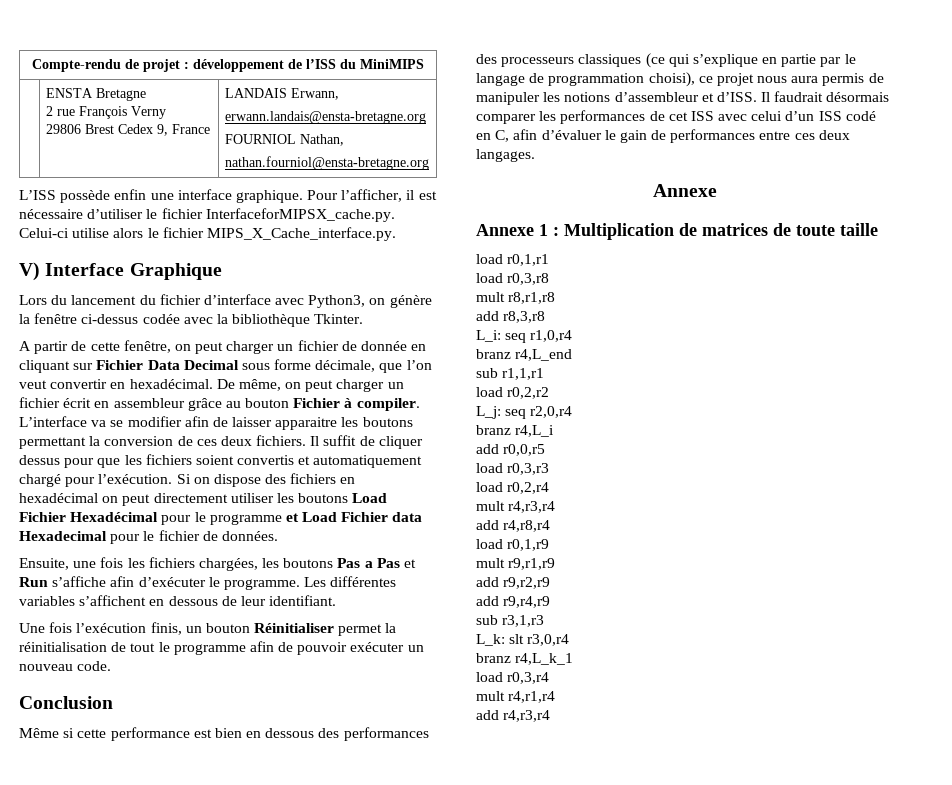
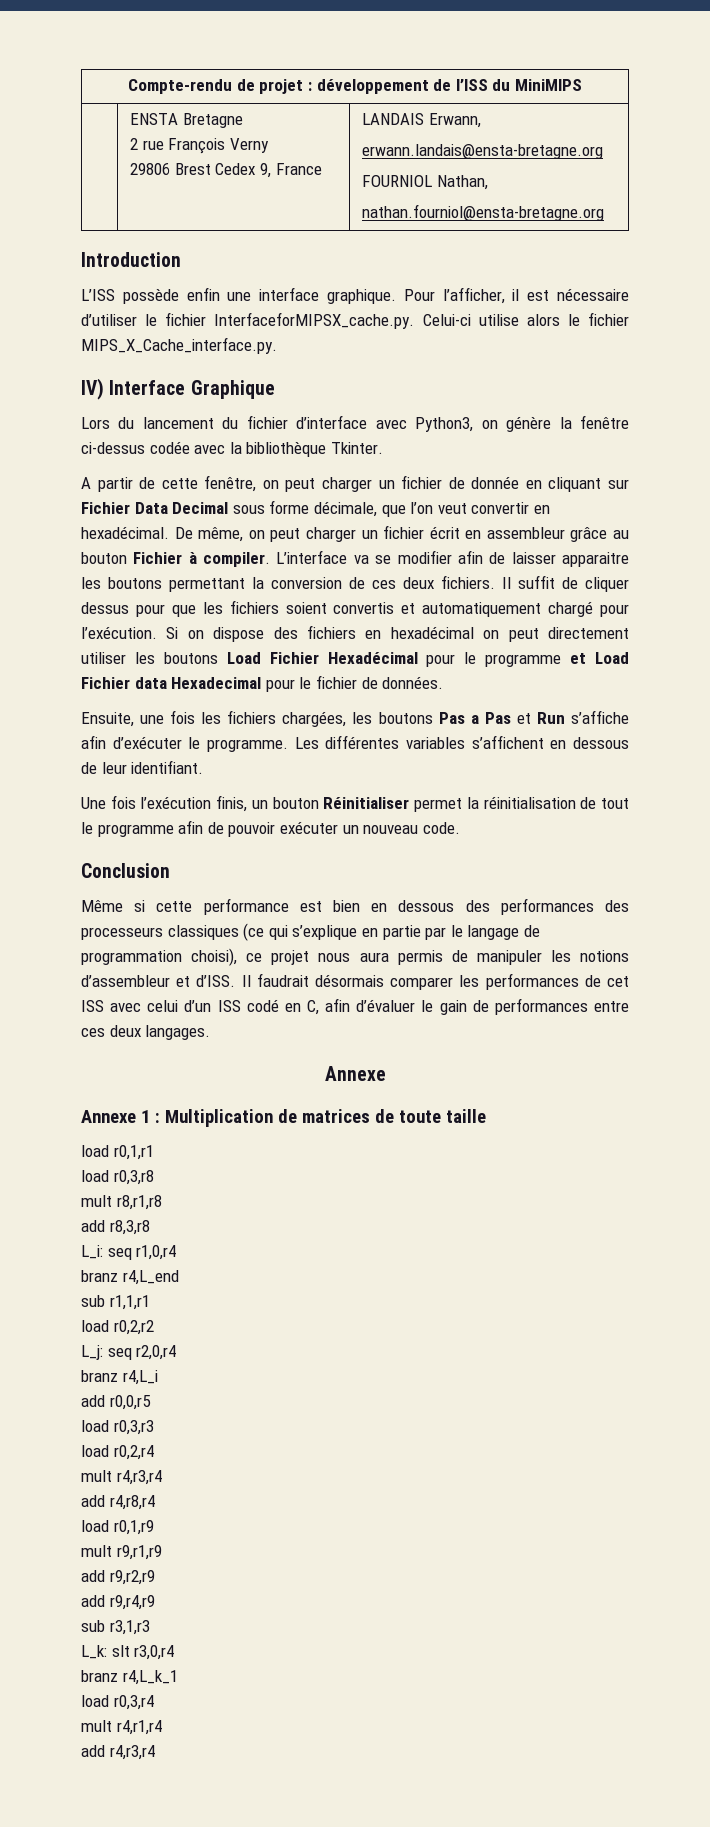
(429, 163) none -> [81,252,181,267] // Introduction
[19,262,40,281] V) -> [81,378,104,400] IV)

